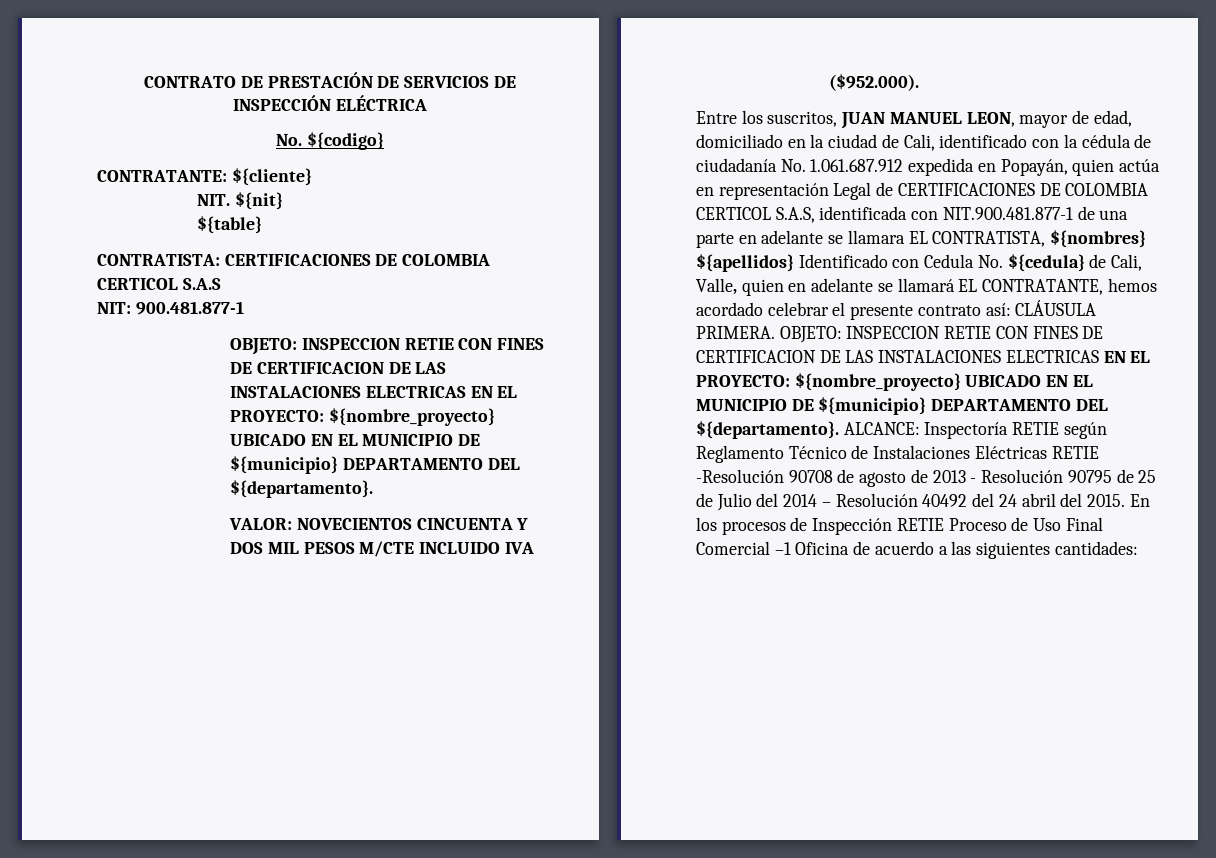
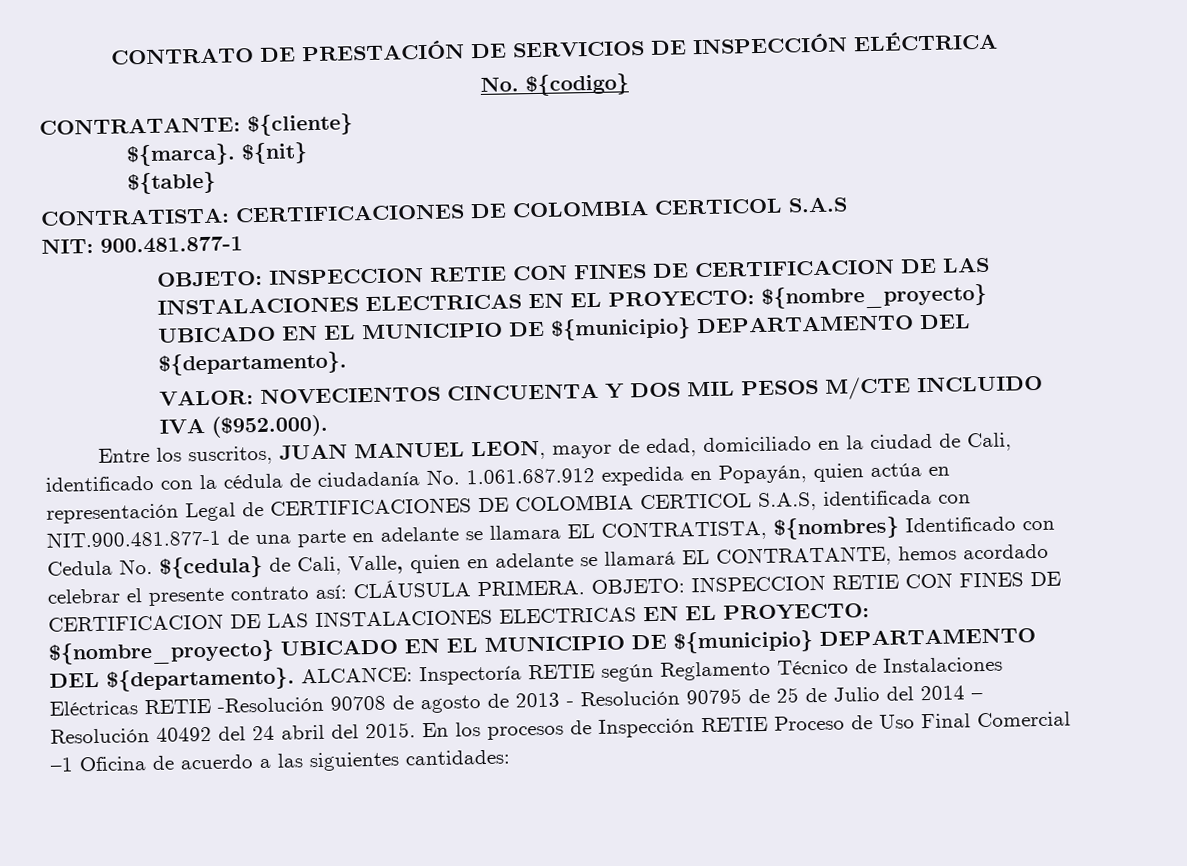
[196,194,230,206] NIT. -> [125,143,236,167] ${marca}.
[696,254,794,272] ${apellidos} -> (899, 528) none

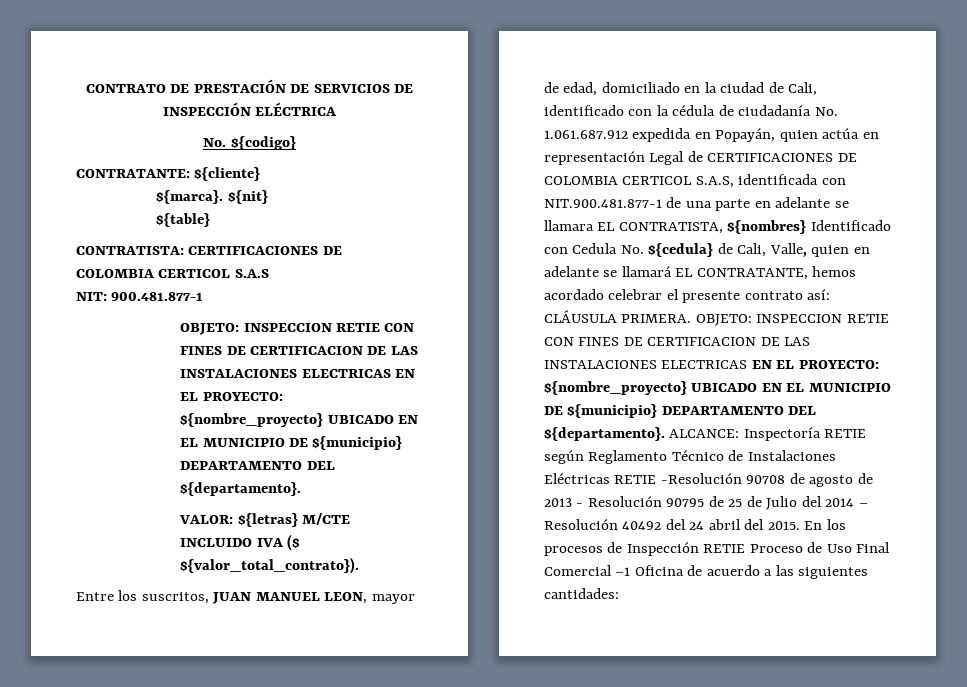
[260,379,820,404] NOVECIENTOS CINCUENTA Y DOS MIL PESOS -> [237,513,298,527] ${letras}
[211,414,330,438] ($952.000). -> [287,534,301,551] [180,557,360,574] ($ ${valor_total_contrato}).

